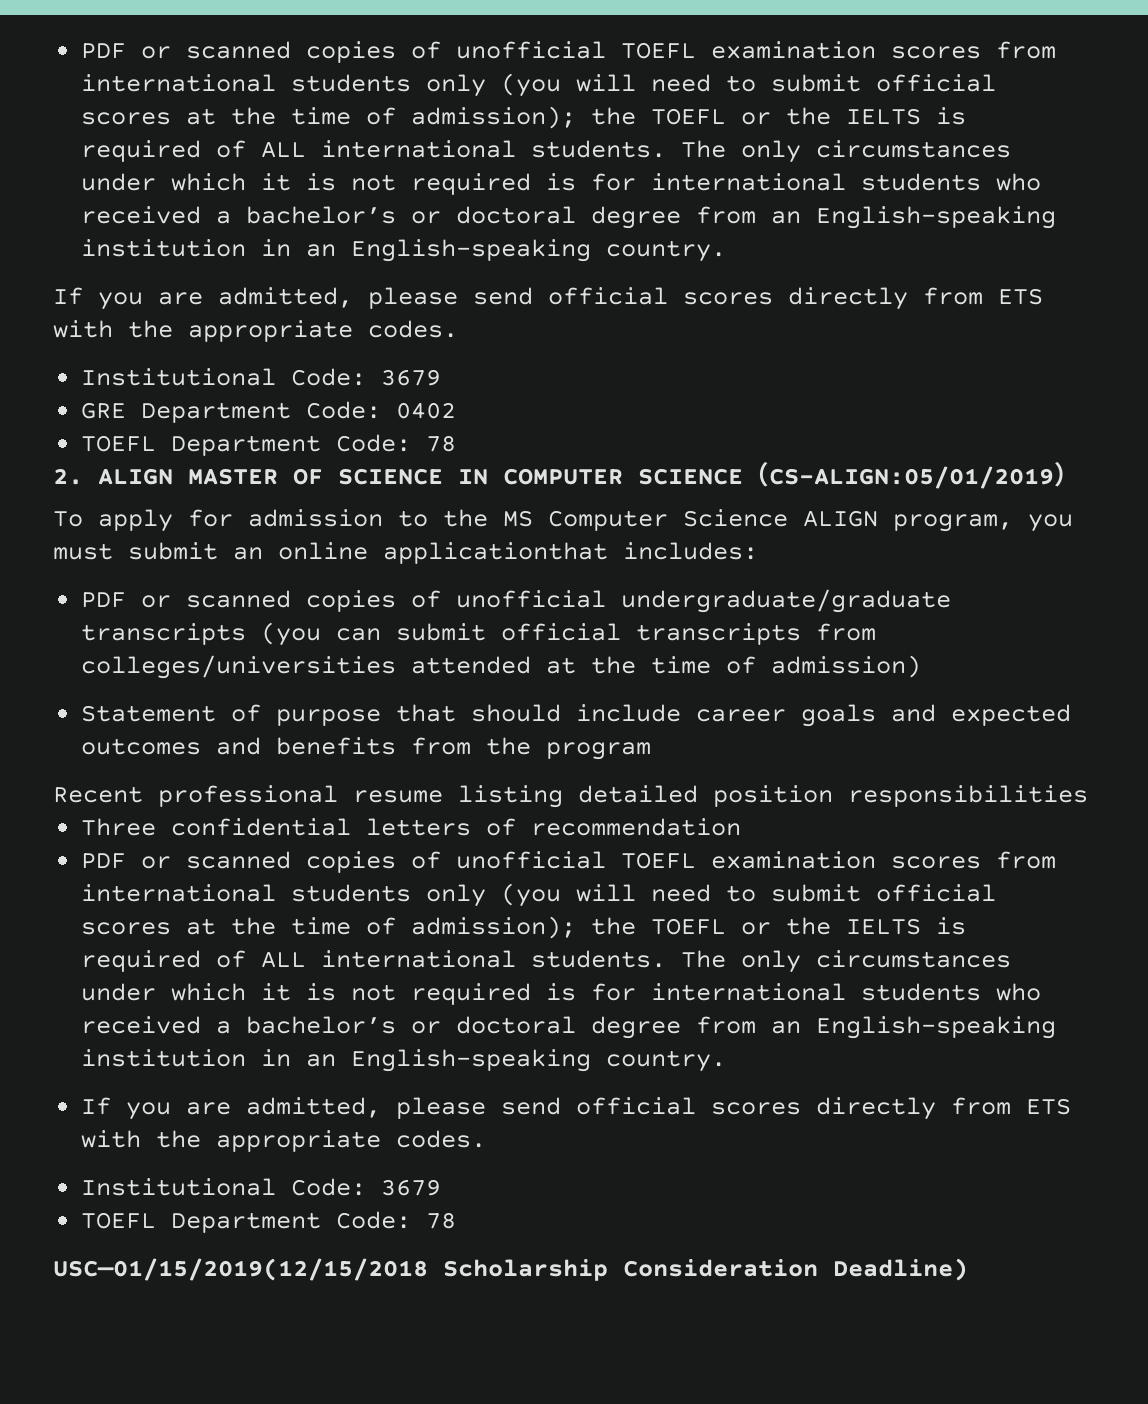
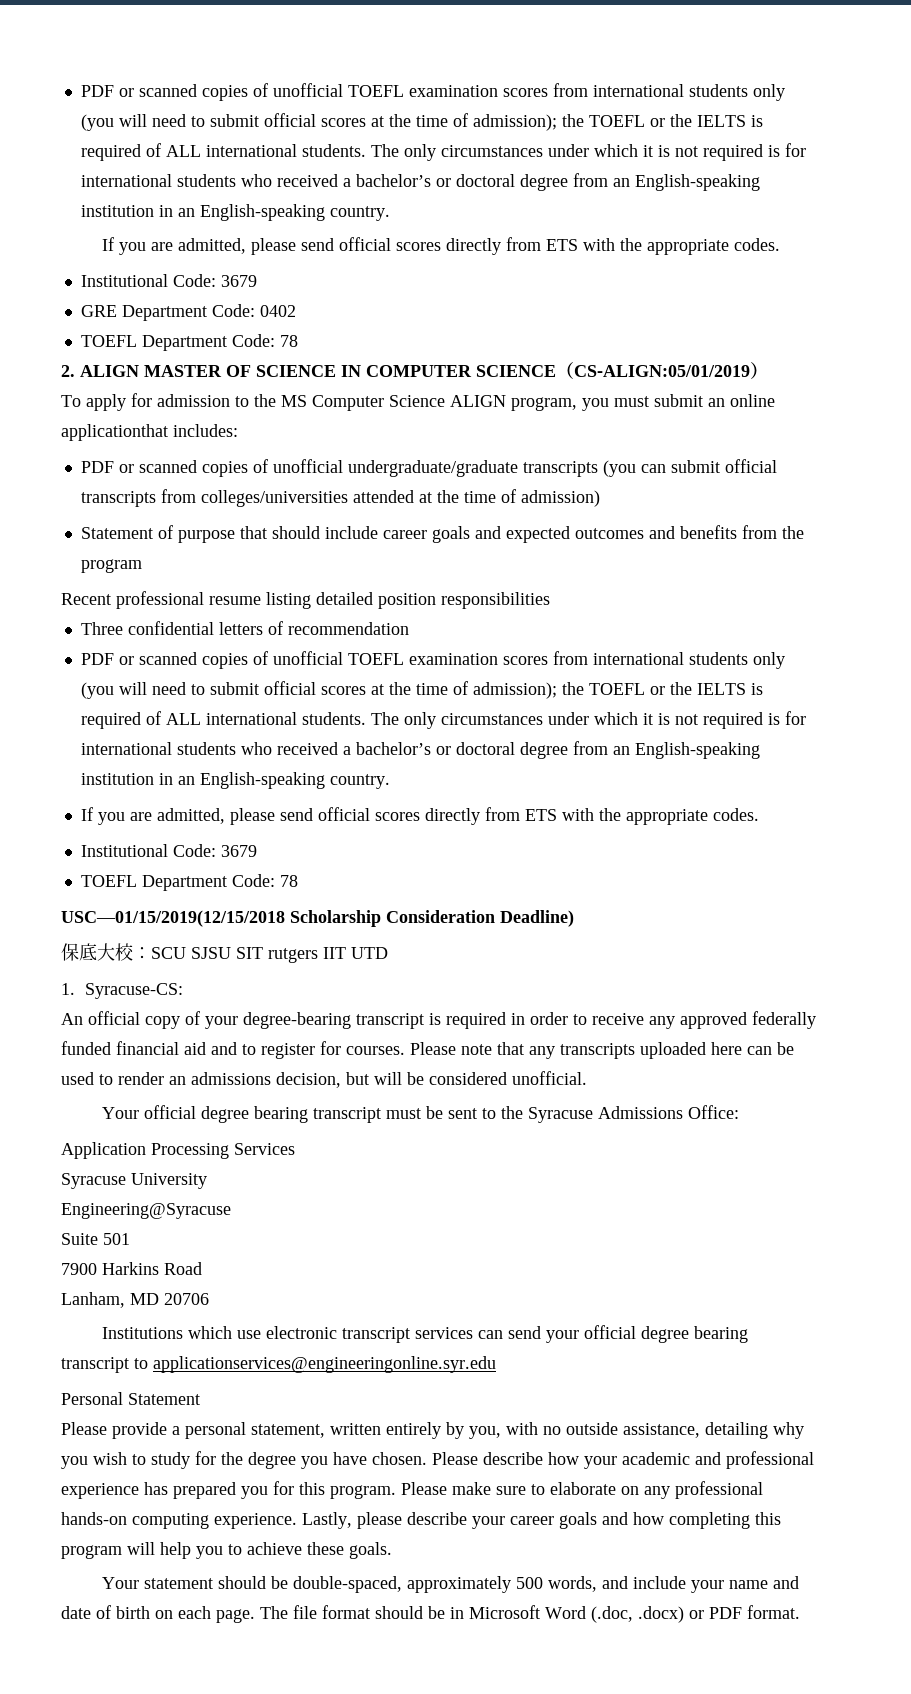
(968, 1269) none -> [61,943,388,963] [61,983,184,999] [61,1011,816,1029] [61,1041,794,1059] [61,1071,587,1088] [102,1105,740,1123] [61,1142,295,1159] [61,1173,207,1189] [61,1203,231,1219] [61,1233,130,1245] [61,1262,202,1275] [61,1292,209,1308] [102,1325,749,1343] [61,1356,496,1373] [61,1392,200,1405] [61,1422,804,1439] [61,1451,814,1469] [61,1481,763,1499] [61,1512,781,1529] [61,1542,392,1559] [102,1576,800,1593] [61,1605,800,1623] // 保底大校：SCU SJSU SIT rutgers IIT UTD // 1. Syracuse-CS: // An official copy of your degree-bearing transcript is required in order to receive any approved federally funded financial aid and to register for courses. Please note that any transcripts uploaded here can be used to render an admissions decision, but will be considered unofficial. // Your official degree bearing transcript must be sent to the Syracuse Admissions Office: // Application Processing Services // Syracuse University // Engineering@Syracuse // Suite 501 // 7900 Harkins Road // Lanham, MD 20706 // Institutions which use electronic transcript services can send your official degree bearing transcript to applicationservices@engineeringonline.syr.edu // Personal Statement // Please provide a personal statement, written entirely by you, with no outside assistance, detailing why you wish to study for the degree you have chosen. Please describe how your academic and professional experience has prepared you for this program. Please make sure to elaborate on any professional hands-on computing experience. Lastly, please describe your career goals and how completing this program will help you to achieve these goals. // Your statement should be double-spaced, approximately 500 words, and include your name and date of birth on each page. The file format should be in Microsoft Word (.doc, .docx) or PDF format.

